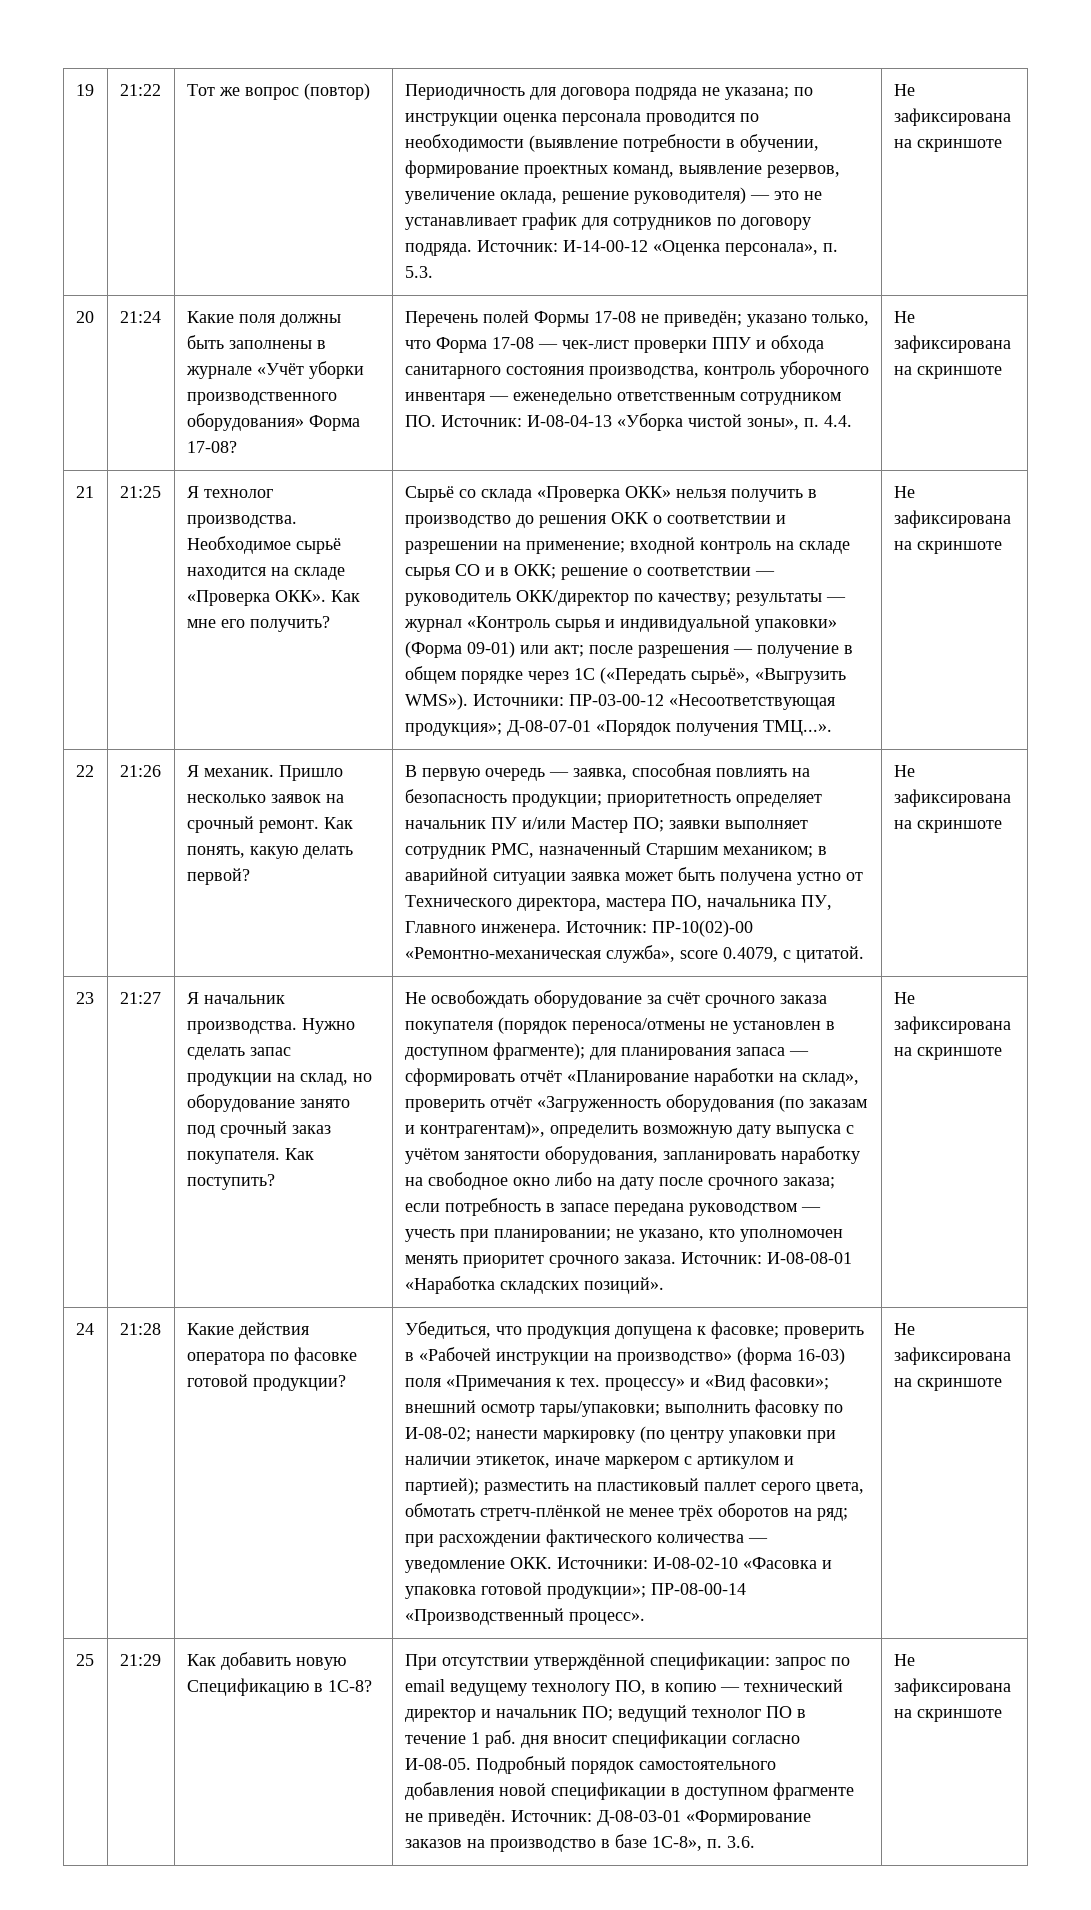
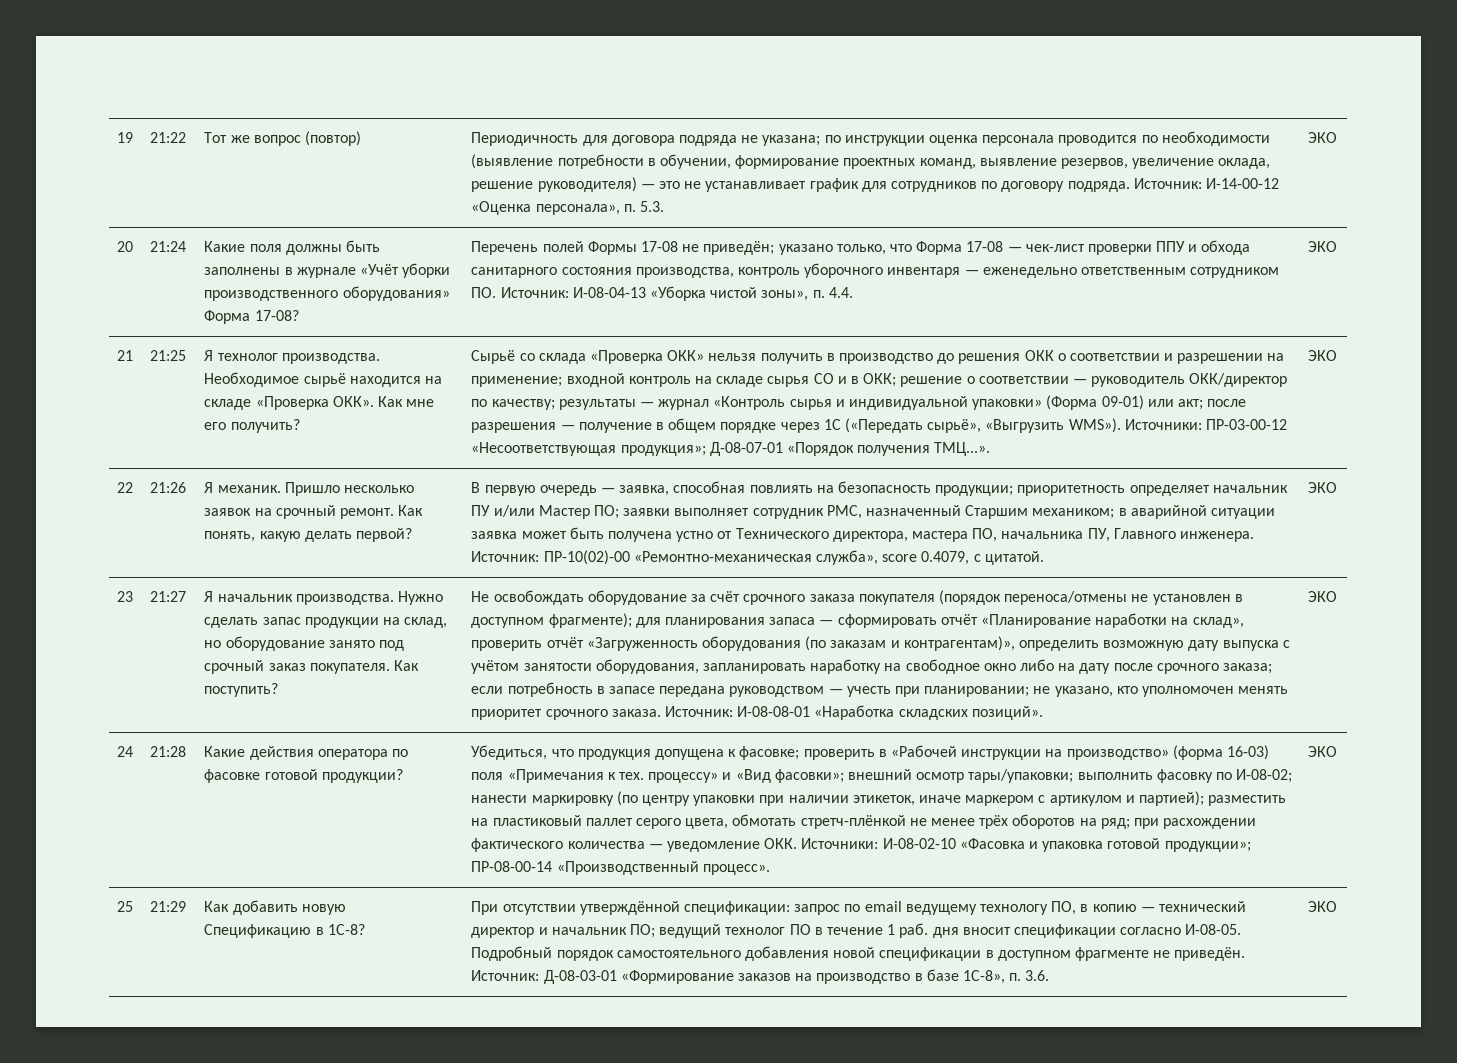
[893,84,915,96] [893,108,1011,126] [893,139,1002,152] Не зафиксирована на скриншоте -> [1308,132,1338,143] ЭКО
[893,311,915,323] [893,335,1011,353] [893,366,1002,379] Не зафиксирована на скриншоте -> [1308,241,1338,252] ЭКО
[893,486,915,498] [893,510,1011,528] [893,541,1002,554] Не зафиксирована на скриншоте -> [1308,350,1338,361] ЭКО
[893,765,915,777] [893,789,1011,807] [893,820,1002,833] Не зафиксирована на скриншоте -> [1308,482,1338,493] ЭКО
[893,992,915,1004] [893,1016,1011,1034] [893,1047,1002,1060] Не зафиксирована на скриншоте -> [1308,591,1338,602] ЭКО
[893,1323,915,1335] [893,1347,1011,1365] [893,1378,1002,1391] Не зафиксирована на скриншоте -> [1308,746,1338,757] ЭКО
[893,1654,915,1666] [893,1678,1011,1696] [893,1709,1002,1722] Не зафиксирована на скриншоте -> [1308,901,1338,912] ЭКО

